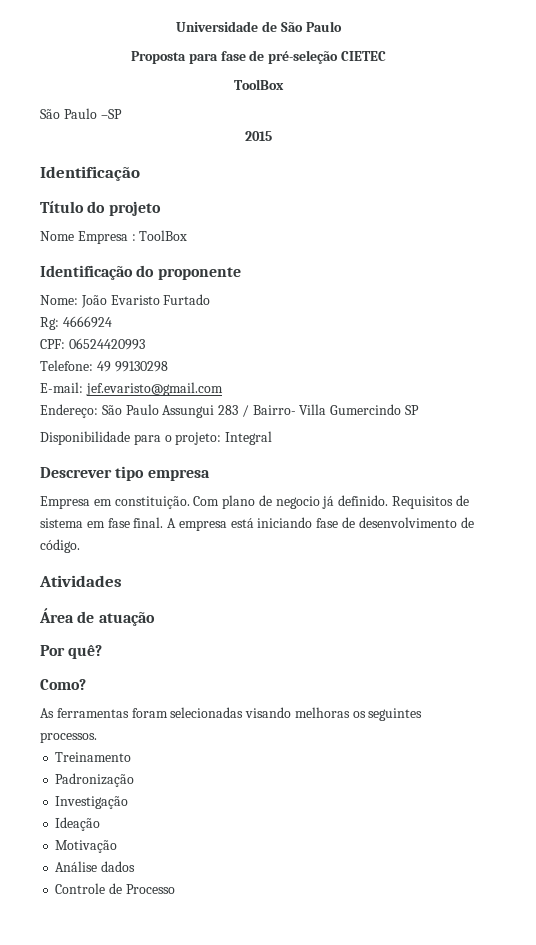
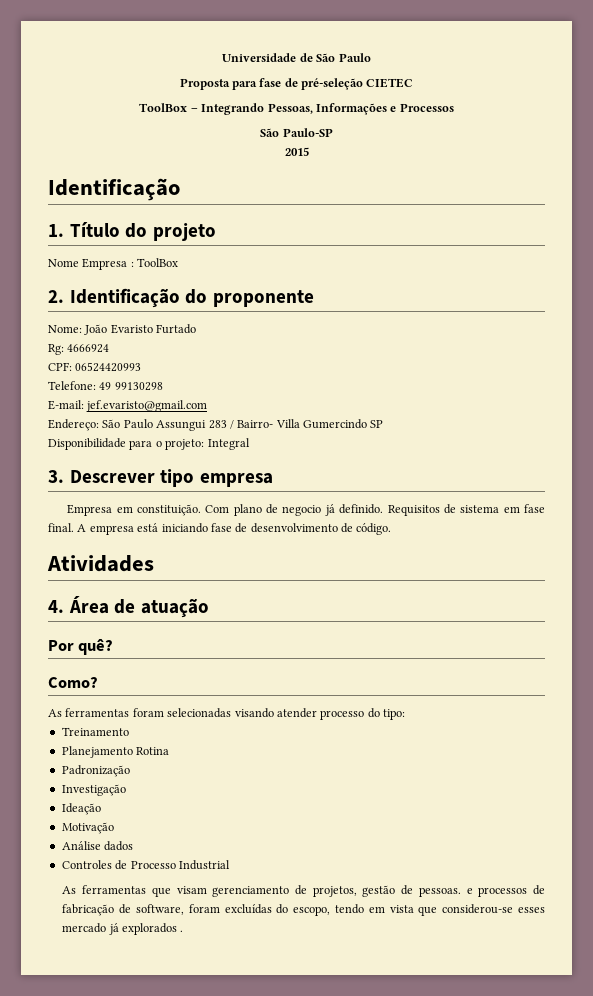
[40,108,122,119] // São Paulo –SP -> [190,103,454,115] [260,128,333,137] – Integrando Pessoas, Informações e Processos // São Paulo-SP
(140, 173) none -> [48,224,64,237] 1.
(188, 235) none -> [48,290,64,303] 2.
(273, 438) none -> [48,470,64,483] 3.
(122, 581) none -> [48,600,64,613] 4.
[294,707,423,721] [40,732,97,743] melhoras os seguintes processos. -> [276,708,405,720] atender processo do tipo:
(132, 757) none -> [61,746,170,758] // Planejamento Rotina
[55,883,106,894] Controle -> [61,860,112,869] Controles
(175, 889) none -> [178,860,230,870] [62,885,545,897] [62,904,545,916] [62,923,184,935] Industrial // As ferramentas que visam gerenciamento de projetos, gestão de pessoas. e processos de fabricação de software, foram excluídas do escopo, tendo em vista que considerou-se esses mercado já explorados .

